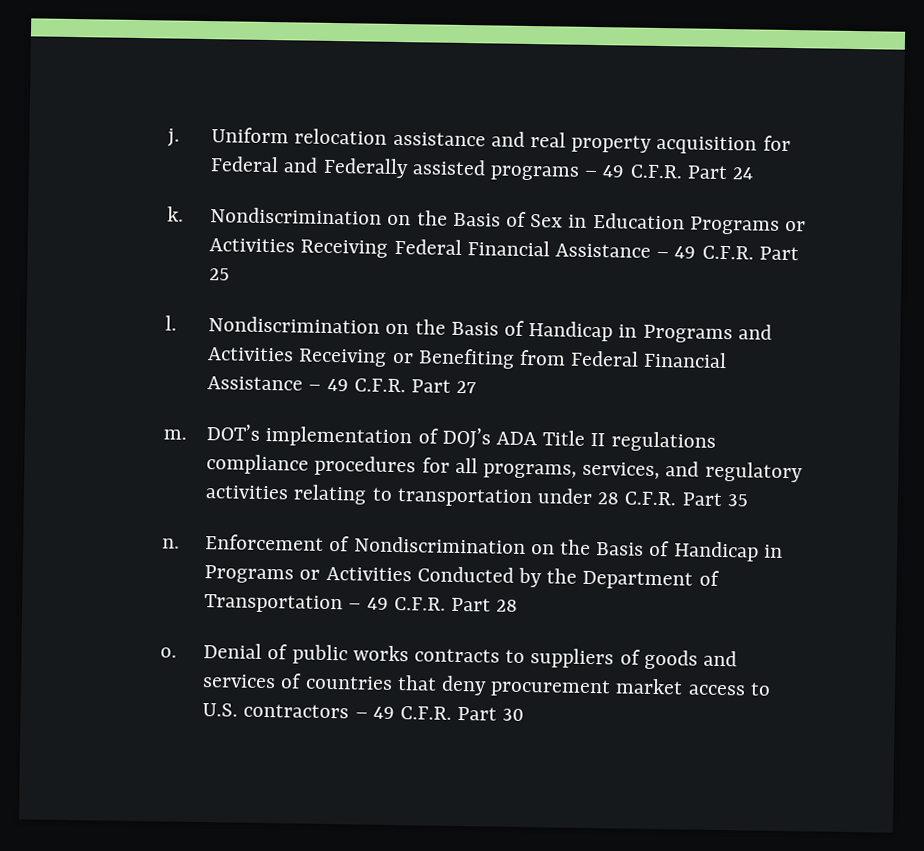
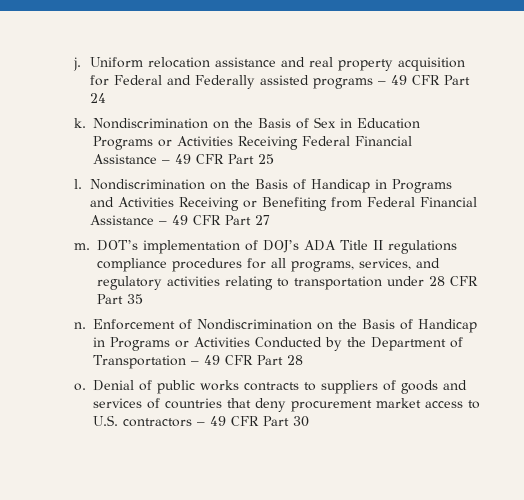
[629,164,683,179] C.F.R. -> [412,75,441,85] CFR
[701,245,754,260] C.F.R. -> [195,154,224,164] CFR
[353,378,406,393] C.F.R. -> [193,215,222,225] CFR
[624,491,677,506] C.F.R. -> [449,276,478,286] CFR
[393,596,446,611] C.F.R. -> [224,355,253,365] CFR
[399,706,452,720] C.F.R. -> [230,416,259,426] CFR

